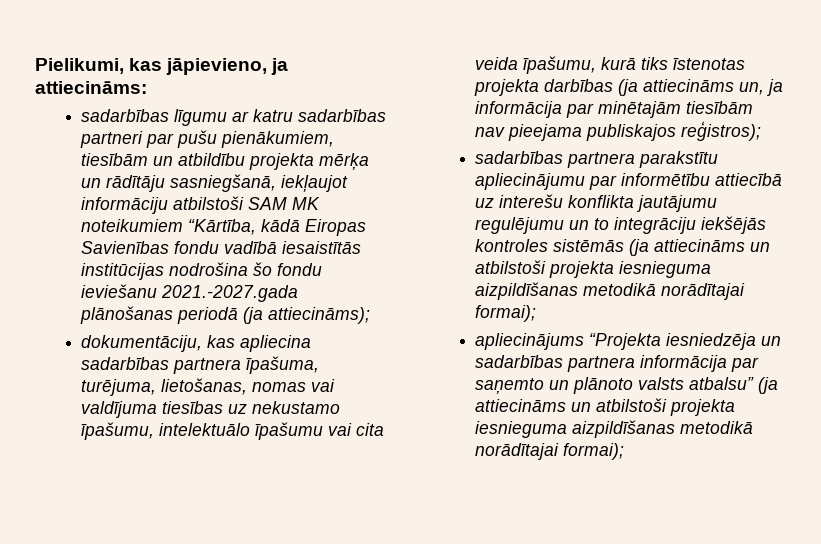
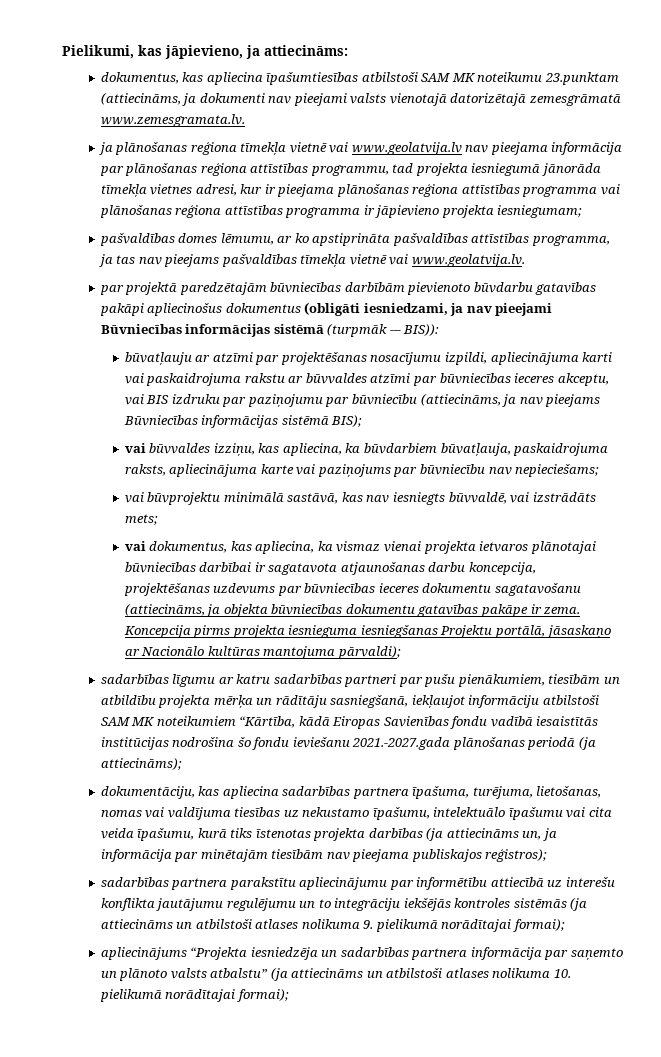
(147, 87) none -> [100,72,619,85] [100,93,621,106] [100,114,245,127] [98,142,623,155] [99,163,601,176] [100,184,620,197] [99,205,583,218] [99,233,610,246] [98,254,525,267] [99,282,597,295] [99,302,553,316] [100,324,440,337] [124,352,613,365] [124,373,609,386] [124,394,601,407] [123,415,363,428] [124,443,609,456] [124,464,600,477] [124,492,596,505] [124,514,158,525] [124,541,596,554] [124,562,536,575] [123,583,581,596] [124,604,581,617] [123,625,611,638] [124,646,401,659] // dokumentus, kas apliecina īpašumtiesības atbilstoši SAM MK noteikumu 23.punktam (attiecināms, ja dokumenti nav pieejami valsts vienotajā datorizētajā zemesgrāmatā www.zemesgramata.lv. // ja plānošanas reģiona tīmekļa vietnē vai www.geolatvija.lv nav pieejama informācija par plānošanas reģiona attīstības programmu, tad projekta iesniegumā jānorāda tīmekļa vietnes adresi, kur ir pieejama plānošanas reģiona attīstības programma vai plānošanas reģiona attīstības programma ir jāpievieno projekta iesniegumam; // pašvaldības domes lēmumu, ar ko apstiprināta pašvaldības attīstības programma, ja tas nav pieejams pašvaldības tīmekļa vietnē vai www.geolatvija.lv. // par projektā paredzētajām būvniecības darbībām pievienoto būvdarbu gatavības pakāpi apliecinošus dokumentus (obligāti iesniedzami, ja nav pieejami Būvniecības informācijas sistēmā (turpmāk -– BIS)): // būvatļauju ar atzīmi par projektēšanas nosacījumu izpildi, apliecinājuma karti vai paskaidrojuma rakstu ar būvvaldes atzīmi par būvniecības ieceres akceptu, vai BIS izdruku par paziņojumu par būvniecību (attiecināms, ja nav pieejams Būvniecības informācijas sistēmā BIS); // vai būvvaldes izziņu, kas apliecina, ka būvdarbiem būvatļauja, paskaidrojuma raksts, apliecinājuma karte vai paziņojums par būvniecību nav nepieciešams; // vai būvprojektu minimālā sastāvā, kas nav iesniegts būvvaldē, vai izstrādāts mets; // vai dokumentus, kas apliecina, ka vismaz vienai projekta ietvaros plānotajai būvniecības darbībai ir sagatavota atjaunošanas darbu koncepcija, projektēšanas uzdevums par būvniecības ieceres dokumentu sagatavošanu (attiecināms, ja objekta būvniecības dokumentu gatavības pakāpe ir zema. Koncepcija pirms projekta iesnieguma iesniegšanas Projektu portālā, jāsaskaņo ar Nacionālo kultūras mantojuma pārvaldi);
[549,261,712,278] [475,282,657,300] projekta iesnieguma aizpildīšanas metodikā -> [255,919,438,932] atlases nolikuma 9. pielikumā
[689,377,779,394] [475,398,736,416] [475,420,754,438] atbalsu” (ja attiecināms un atbilstoši projekta iesnieguma aizpildīšanas metodikā -> [210,968,571,981] [99,989,162,1002] atbalstu” (ja attiecināms un atbilstoši atlases nolikuma 10. pielikumā

